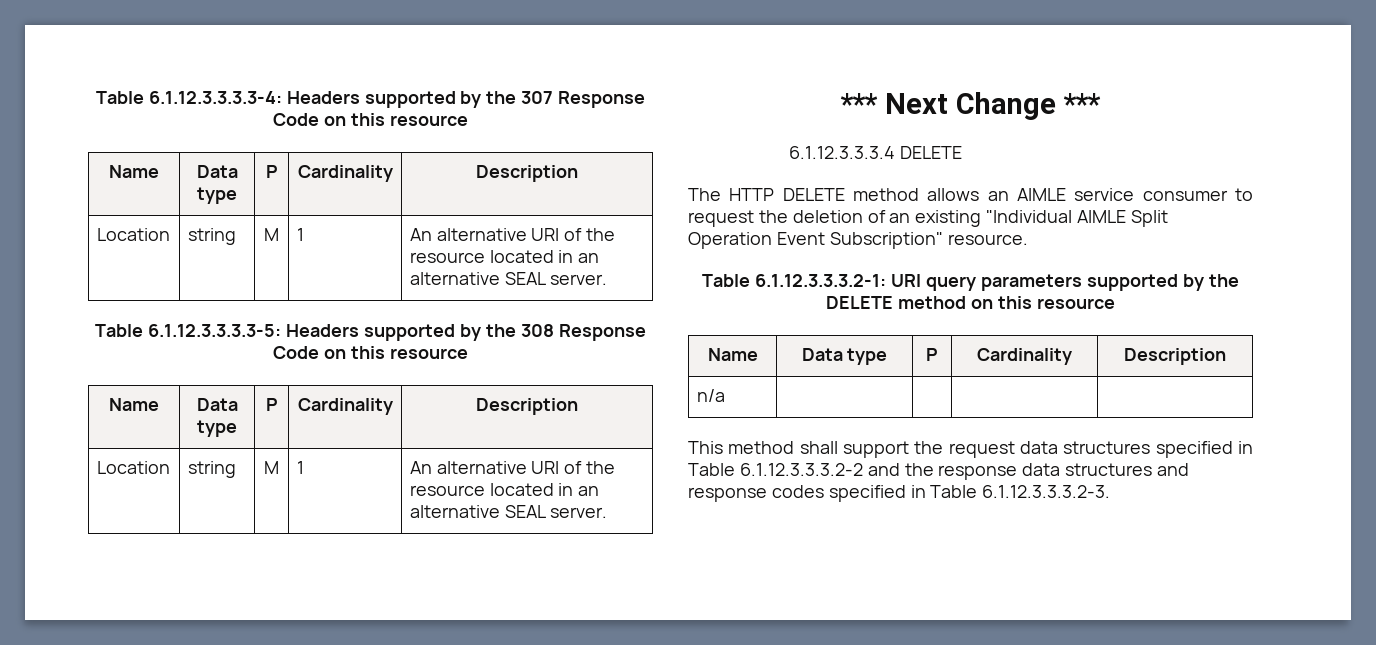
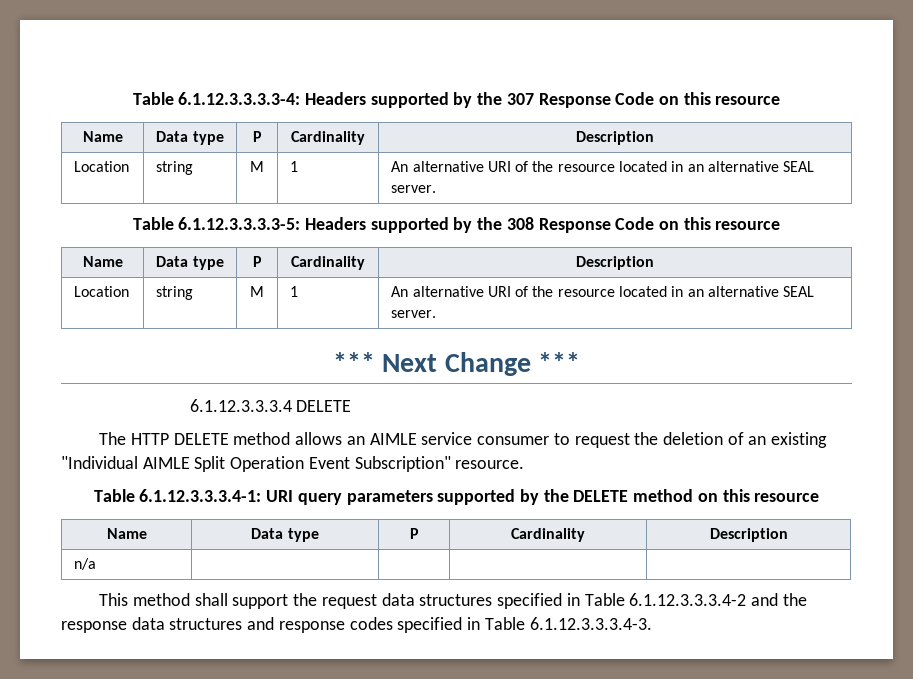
[755,274,887,287] 6.1.12.3.3.3.2-1: -> [139,489,262,502] 6.1.12.3.3.3.4-1:
[739,463,863,476] 6.1.12.3.3.3.2-2 -> [629,593,747,606] 6.1.12.3.3.3.4-2
[982,485,1111,498] 6.1.12.3.3.3.2-3. -> [529,617,652,630] 6.1.12.3.3.3.4-3.

